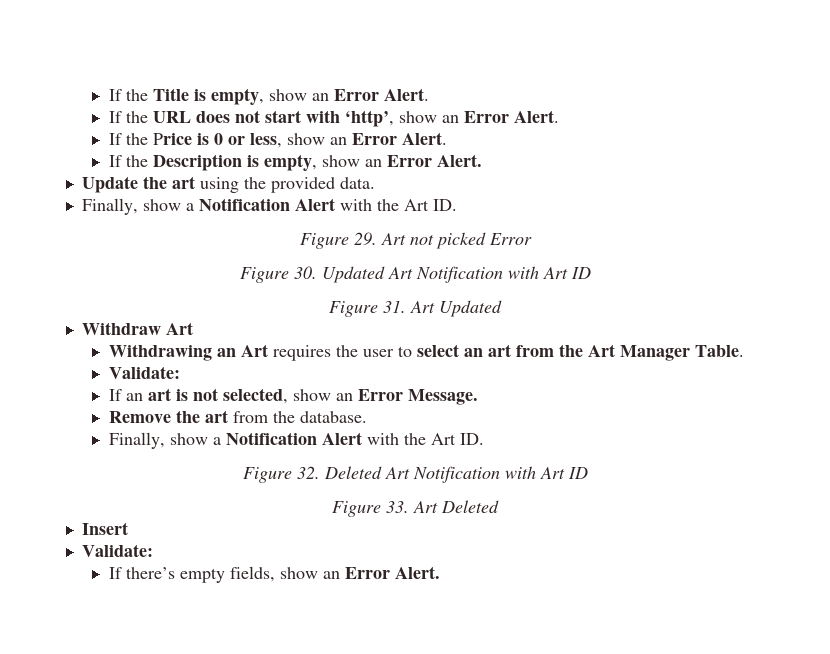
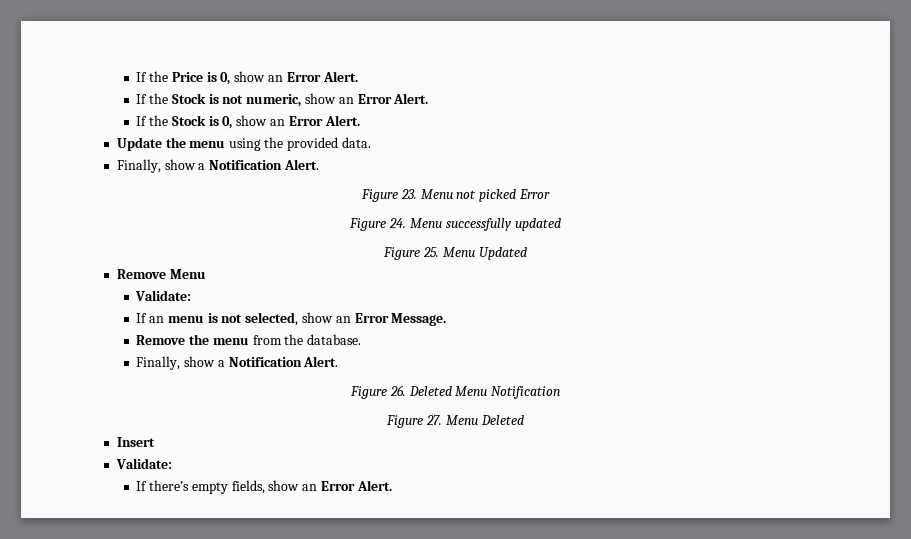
[108,88,429,105] [108,110,559,127] [108,132,447,148] [108,154,317,171] If the Title is empty, show an Error Alert. // If the URL does not start with ‘http’, show an Error Alert. // If the Price is 0 or less, show an Error Alert. // If the Description is empty, -> [136,71,358,85] [136,93,429,107] [136,115,233,129] If the Price is 0, show an Error Alert. // If the Stock is not numeric, show an Error Alert. // If the Stock is 0,
[172,176,196,189] art -> [189,140,226,148] menu
[295,198,458,211] [299,232,406,249] Alert with the Art ID. // Figure 29. Art -> [283,159,319,170] [361,189,453,202] Alert. // Figure 23. Menu
[293,266,591,283] [329,300,435,317] 30. Updated Art Notification with Art ID // Figure 31. Art -> [389,218,561,231] [383,247,475,260] 24. Menu successfully updated // Figure 25. Menu
[82,322,194,335] [108,344,744,361] Withdraw Art // Withdrawing an Art requires the user to select an art from the Art Manager Table. -> [116,269,206,279] Remove Menu
[147,388,171,401] art -> [167,315,204,323] menu
[204,410,228,423] art -> [212,337,249,345] menu
[321,432,484,445] [242,466,588,483] [332,501,438,517] Alert with the Art ID. // Figure 32. Deleted Art Notification with Art ID // Figure 33. Art -> [303,356,339,367] [349,385,561,399] [386,415,478,428] Alert. // Figure 26. Deleted Menu Notification // Figure 27. Menu

